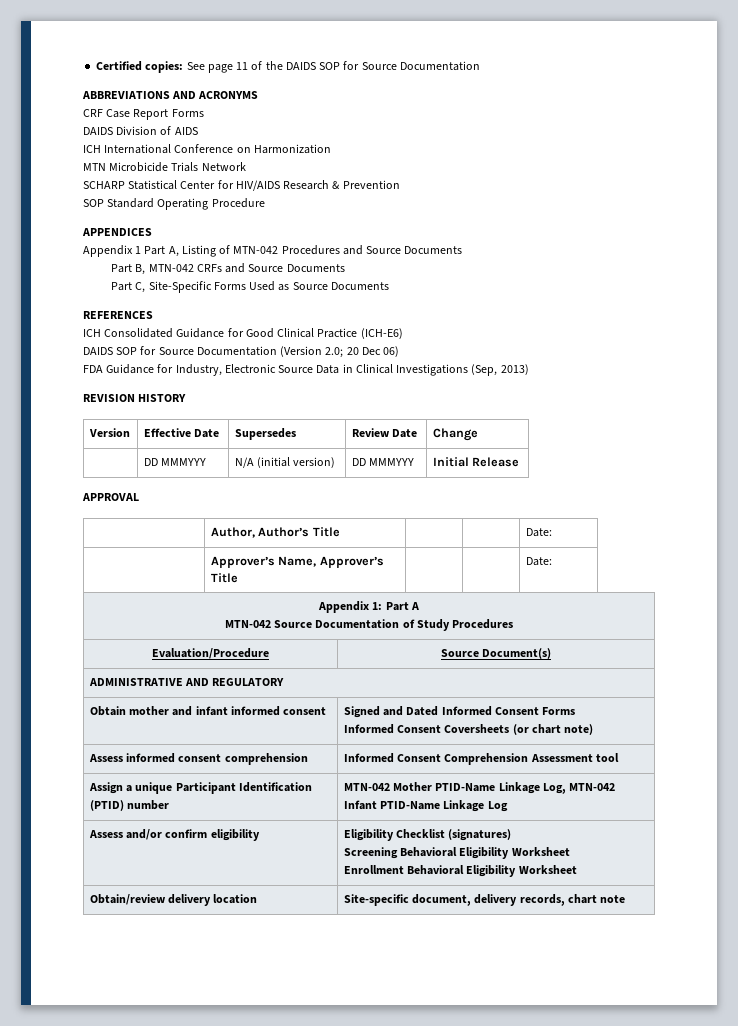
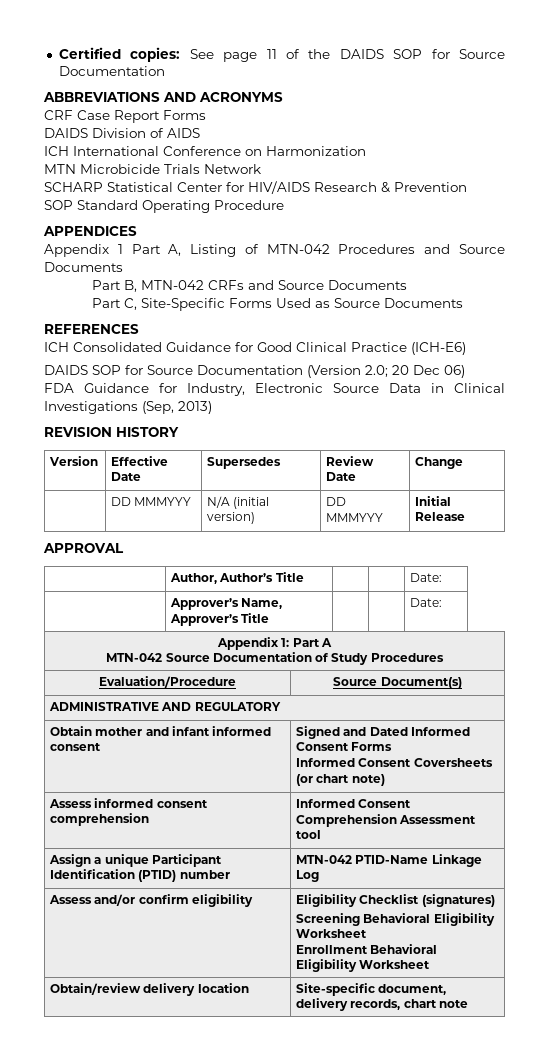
[393,782,616,794] [343,800,377,810] Mother PTID-Name Linkage Log, MTN-042 Infant -> (353, 859) none

